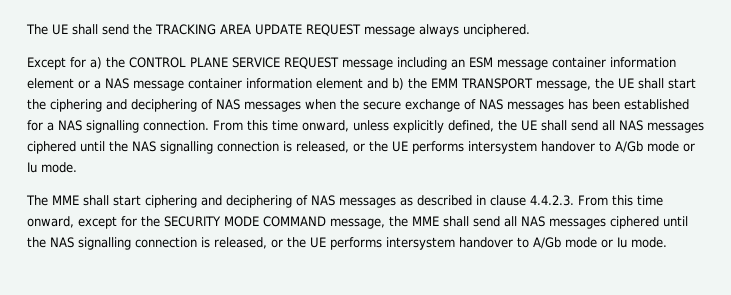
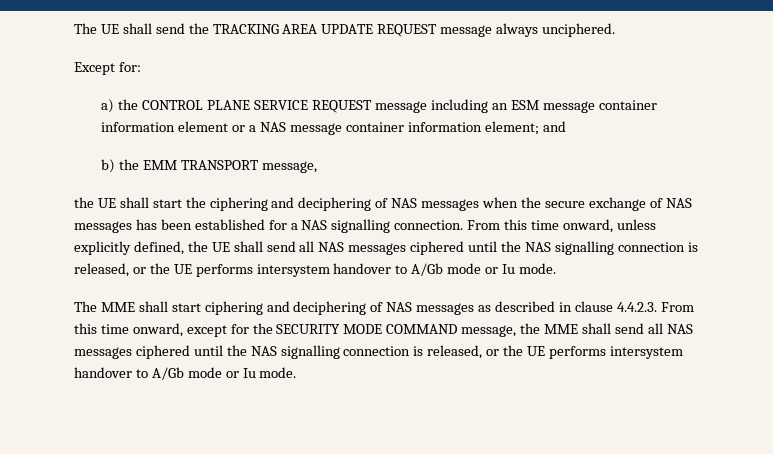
[70,57,86,68] for -> [118,62,141,72] for: //
[316,78,388,89] element and -> [484,121,566,135] element; and //
(591, 85) none -> (318, 167) //

